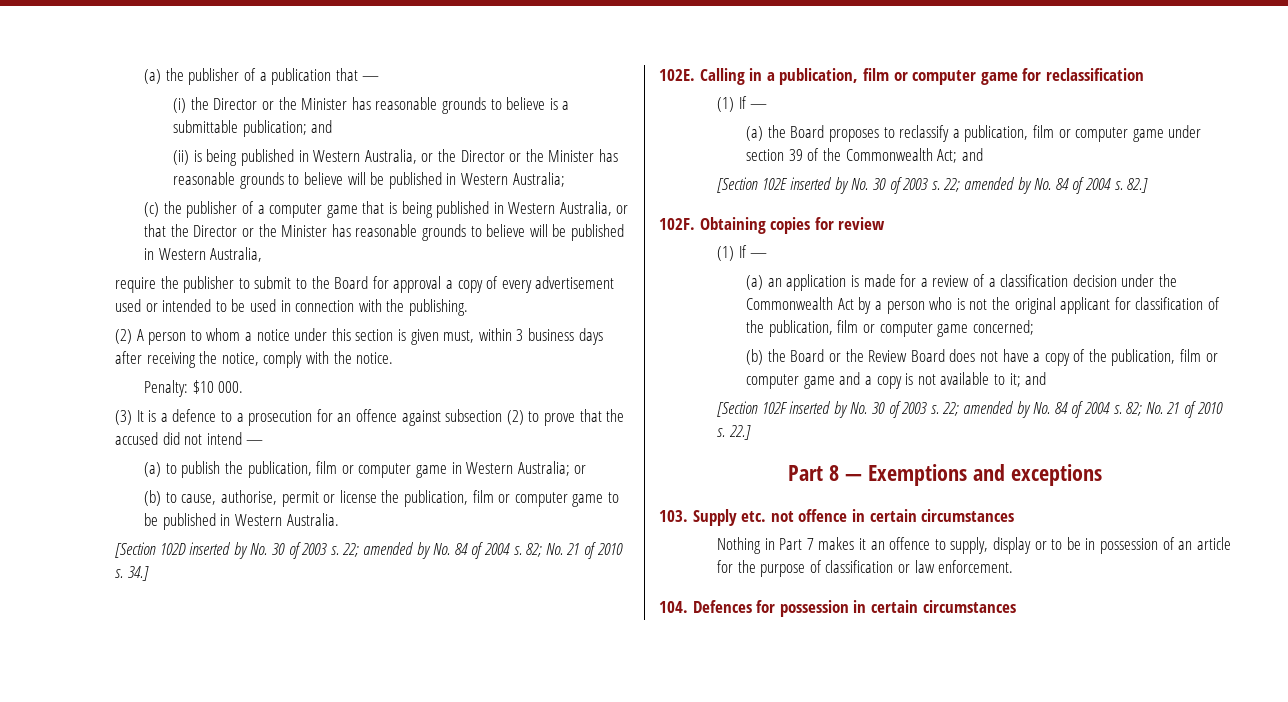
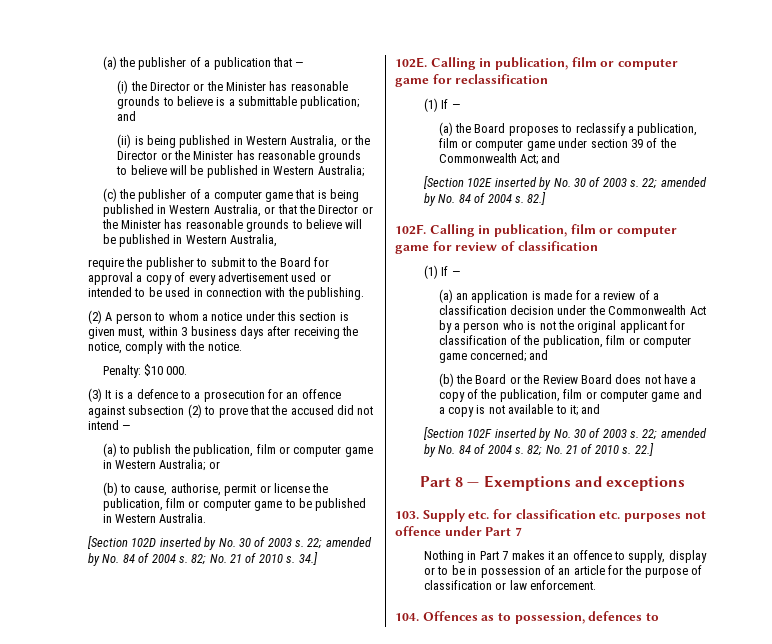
[766,72,775,81] a -> (492, 62) none
[699,217,811,234] Obtaining copies -> [429,224,677,237] [395,245,429,254] Calling in publication, film or computer game
(886, 223) none -> [500,241,598,251] of classification
(1034, 327) none -> [529,350,549,360] and
[770,509,1015,522] not offence in certain circumstances -> [492,509,706,522] [395,526,522,536] for classification etc. purposes not offence under Part 7
[692,600,1016,617] Defences for possession in certain circumstances -> [422,611,659,624] Offences as to possession, defences to

